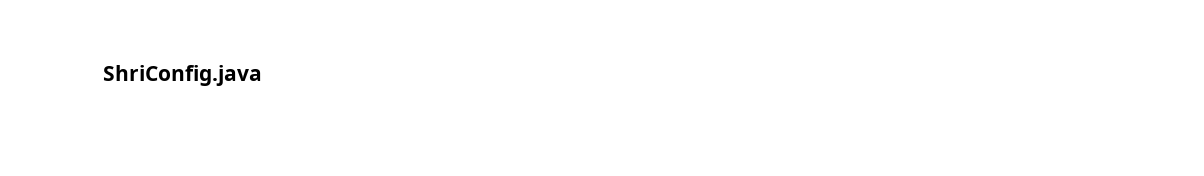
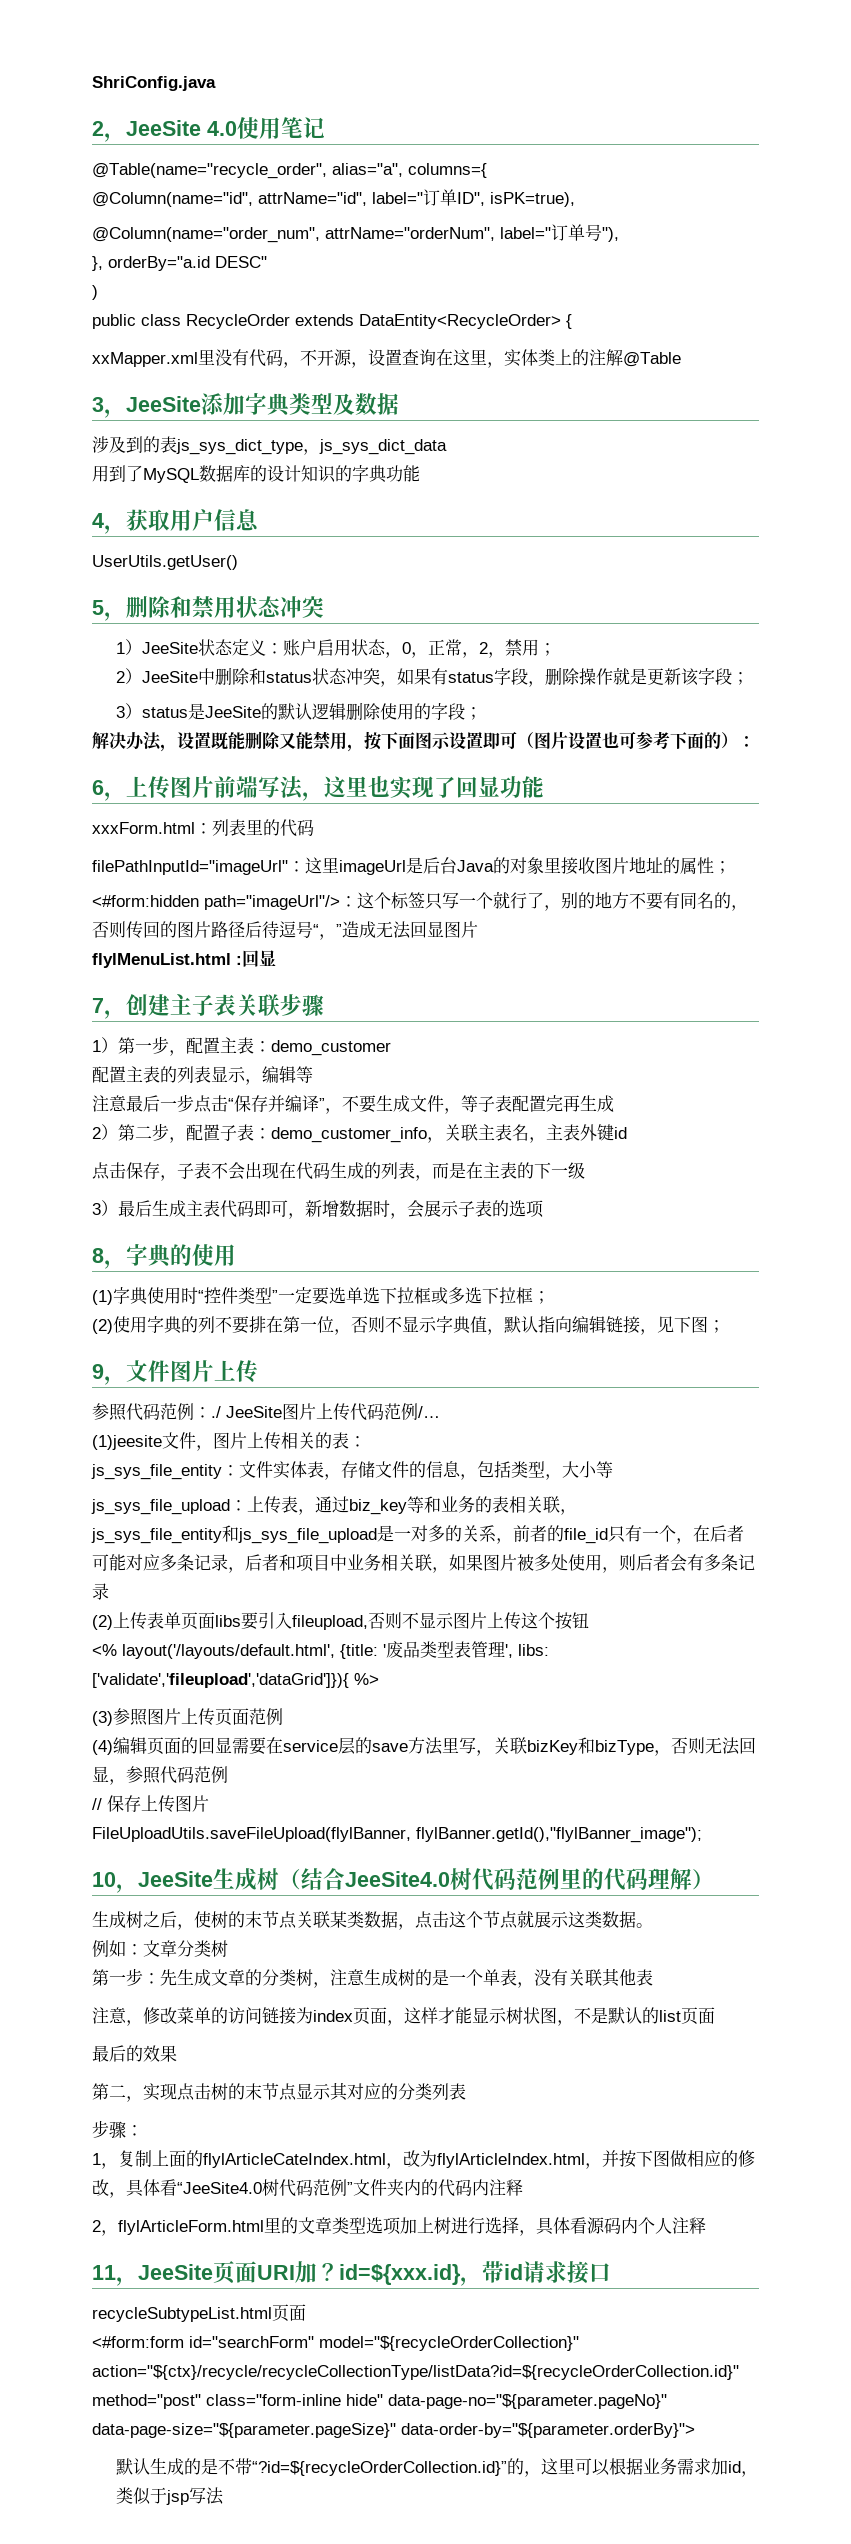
(262, 75) none -> [92,117,325,142] [92,163,487,179] [92,189,575,207] [92,224,619,243] [92,256,267,271] [92,285,98,300] [92,314,572,329] [92,349,681,368] [92,393,399,418] [92,436,447,455] [92,465,420,483] [92,509,259,534] [92,555,238,570] [92,596,324,621] [115,639,556,658] [115,667,749,687] [115,702,482,720] [92,731,755,752] [92,776,544,801] [92,819,314,837] [92,857,731,875] [92,891,748,911] [92,921,478,940] [92,950,276,968] [92,994,324,1019] [92,1036,391,1056] [92,1066,313,1085] [92,1094,614,1114] [92,1123,627,1143] [92,1162,585,1181] [92,1200,544,1219] [92,1244,236,1269] [92,1287,550,1305] [92,1316,725,1335] [92,1360,258,1385] [92,1403,440,1421] [92,1432,366,1451] [91,1461,613,1480] [91,1496,577,1515] [91,1525,744,1544] [92,1554,755,1573] [92,1583,109,1600] [92,1612,589,1630] [92,1641,549,1659] [92,1673,379,1688] [92,1708,283,1726] [92,1737,756,1756] [92,1766,228,1785] [92,1795,209,1813] [92,1827,702,1843] [92,1868,714,1893] [92,1910,653,1930] [92,1940,228,1957] [92,1968,653,1988] [92,2007,715,2026] [92,2045,177,2062] [92,2082,466,2102] [92,2120,143,2139] [92,2150,755,2169] [92,2179,523,2198] [92,2216,706,2236] [92,2261,611,2286] [92,2304,306,2322] [92,2336,579,2351] [92,2365,739,2380] [92,2394,667,2409] [92,2423,695,2438] [115,2458,758,2477] [115,2487,224,2505] // 2，JeeSite 4.0使用笔记 // @Table(name="recycle_order", alias="a", columns={ // @Column(name="id", attrName="id", label="订单ID", isPK=true), // @Column(name="order_num", attrName="orderNum", label="订单号"), // }, orderBy="a.id DESC" // ) // public class RecycleOrder extends DataEntity<RecycleOrder> { // xxMapper.xml里没有代码，不开源，设置查询在这里，实体类上的注解@Table // 3，JeeSite添加字典类型及数据 // 涉及到的表js_sys_dict_type，js_sys_dict_data // 用到了MySQL数据库的设计知识的字典功能 // 4，获取用户信息 // UserUtils.getUser() // 5，删除和禁用状态冲突 // 1）JeeSite状态定义：账户启用状态，0，正常，2，禁用； // 2）JeeSite中删除和status状态冲突，如果有status字段，删除操作就是更新该字段； // 3）status是JeeSite的默认逻辑删除使用的字段； // 解决办法，设置既能删除又能禁用，按下面图示设置即可（图片设置也可参考下面的）： // 6，上传图片前端写法，这里也实现了回显功能 // xxxForm.html：列表里的代码 // filePathInputId="imageUrl"：这里imageUrl是后台Java的对象里接收图片地址的属性； // <#form:hidden path="imageUrl"/>：这个标签只写一个就行了，别的地方不要有同名的，否则传回的图片路径后待逗号“，”造成无法回显图片 // flylMenuList.html :回显 // 7，创建主子表关联步骤 // 1）第一步，配置主表：demo_customer // 配置主表的列表显示，编辑等 // 注意最后一步点击“保存并编译”，不要生成文件，等子表配置完再生成 // 2）第二步，配置子表：demo_customer_info，关联主表名，主表外键id // 点击保存，子表不会出现在代码生成的列表，而是在主表的下一级 // 3）最后生成主表代码即可，新增数据时，会展示子表的选项 // 8，字典的使用 // (1)字典使用时“控件类型”一定要选单选下拉框或多选下拉框； // (2)使用字典的列不要排在第一位，否则不显示字典值，默认指向编辑链接，见下图； // 9，文件图片上传 // 参照代码范例：./ JeeSite图片上传代码范例/… // (1)jeesite文件，图片上传相关的表： // js_sys_file_entity：文件实体表，存储文件的信息，包括类型，大小等 // js_sys_file_upload：上传表，通过biz_key等和业务的表相关联， // js_sys_file_entity和js_sys_file_upload是一对多的关系，前者的file_id只有一个，在后者可能对应多条记录，后者和项目中业务相关联，如果图片被多处使用，则后者会有多条记录 // (2)上传表单页面libs要引入fileupload,否则不显示图片上传这个按钮 // <% layout('/layouts/default.html', {title: '废品类型表管理', libs: ['validate','fileupload','dataGrid']}){ %> // (3)参照图片上传页面范例 // (4)编辑页面的回显需要在service层的save方法里写，关联bizKey和bizType，否则无法回显，参照代码范例 // // 保存上传图片 // FileUploadUtils.saveFileUpload(flylBanner, flylBanner.getId(),"flylBanner_image"); // 10，JeeSite生成树（结合JeeSite4.0树代码范例里的代码理解） // 生成树之后，使树的末节点关联某类数据，点击这个节点就展示这类数据。 // 例如：文章分类树 // 第一步：先生成文章的分类树，注意生成树的是一个单表，没有关联其他表 // 注意，修改菜单的访问链接为index页面，这样才能显示树状图，不是默认的list页面 // 最后的效果 // 第二，实现点击树的末节点显示其对应的分类列表 // 步骤： // 1，复制上面的flylArticleCateIndex.html，改为flylArticleIndex.html，并按下图做相应的修改，具体看“JeeSite4.0树代码范例”文件夹内的代码内注释 // 2，flylArticleForm.html里的文章类型选项加上树进行选择，具体看源码内个人注释 // 11，JeeSite页面URI加？id=${xxx.id}，带id请求接口 // recycleSubtypeList.html页面 // <#form:form id="searchForm" model="${recycleOrderCollection}" action="${ctx}/recycle/recycleCollectionType/listData?id=${recycleOrderCollection.id}" method="post" class="form-inline hide" data-page-no="${parameter.pageNo}" data-page-size="${parameter.pageSize}" data-order-by="${parameter.orderBy}"> // 默认生成的是不带“?id=${recycleOrderCollection.id}”的，这里可以根据业务需求加id，类似于jsp写法

